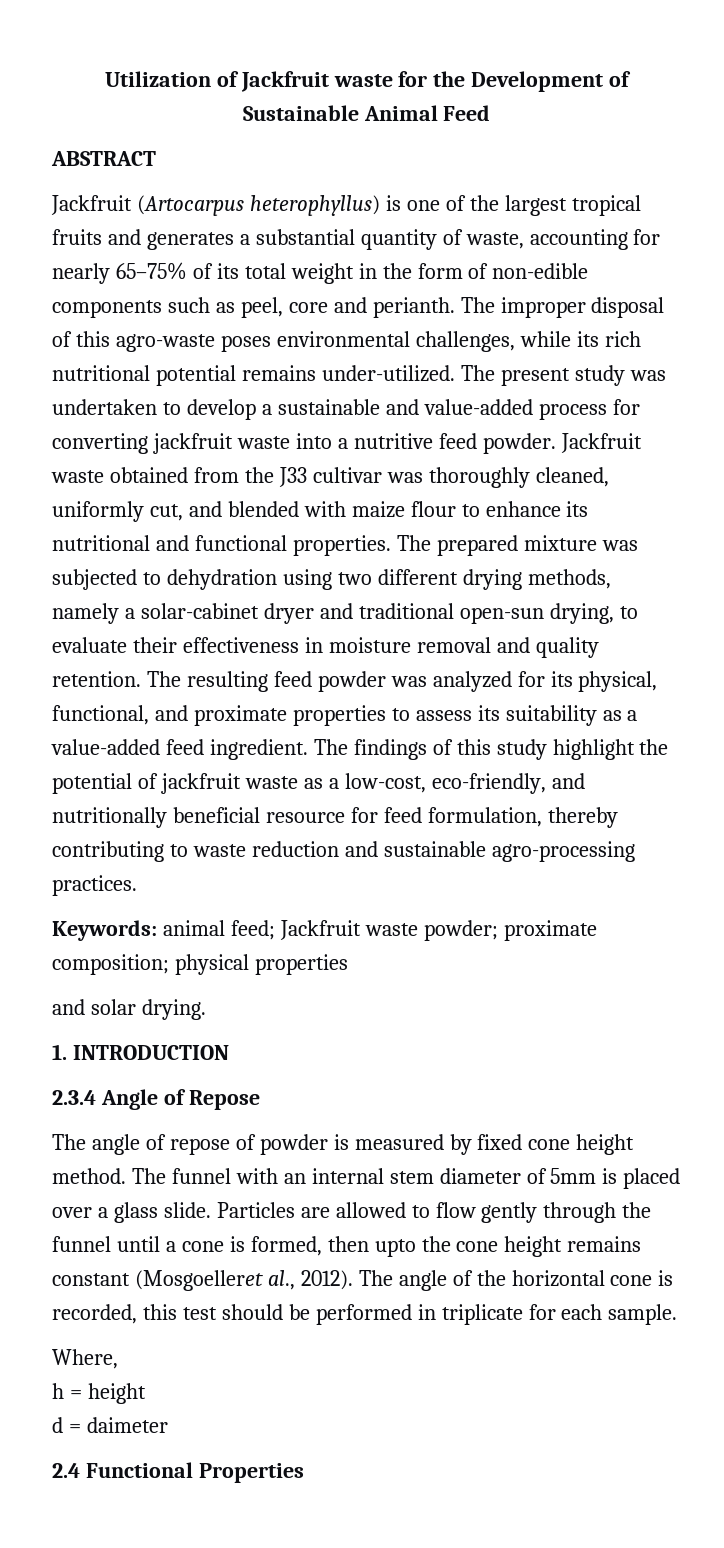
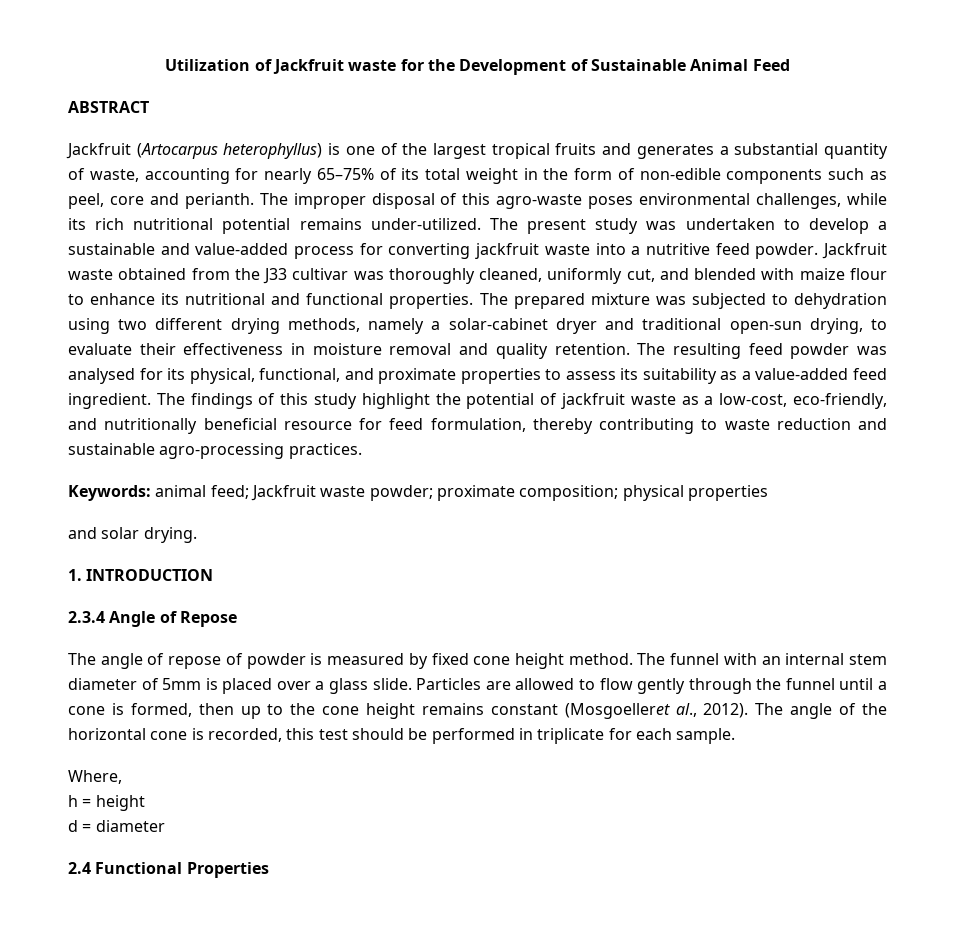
[432,671,512,692] analyzed -> [68,368,135,384] analysed
[374,1239,416,1257] upto -> [240,704,284,719] up to
[86,1417,168,1433] daimeter -> [95,820,165,832] diameter

